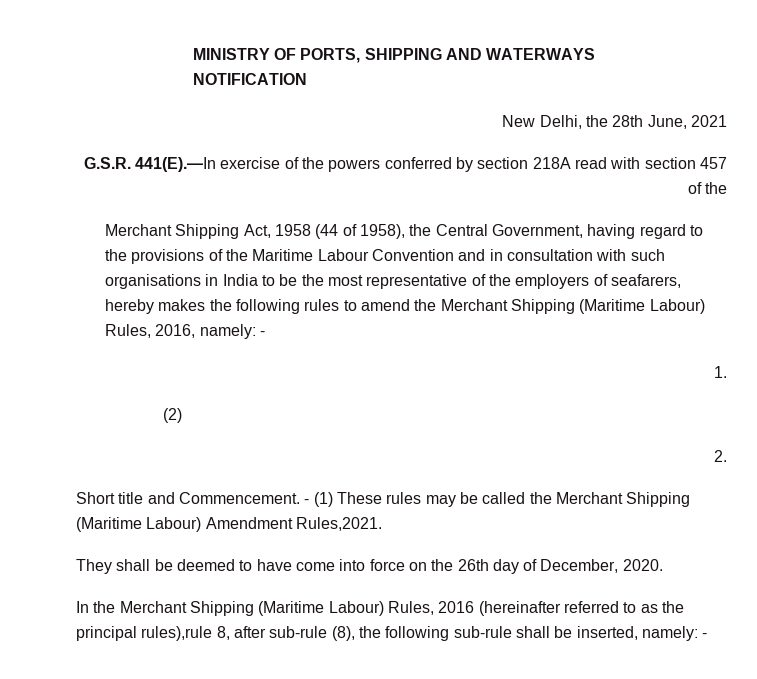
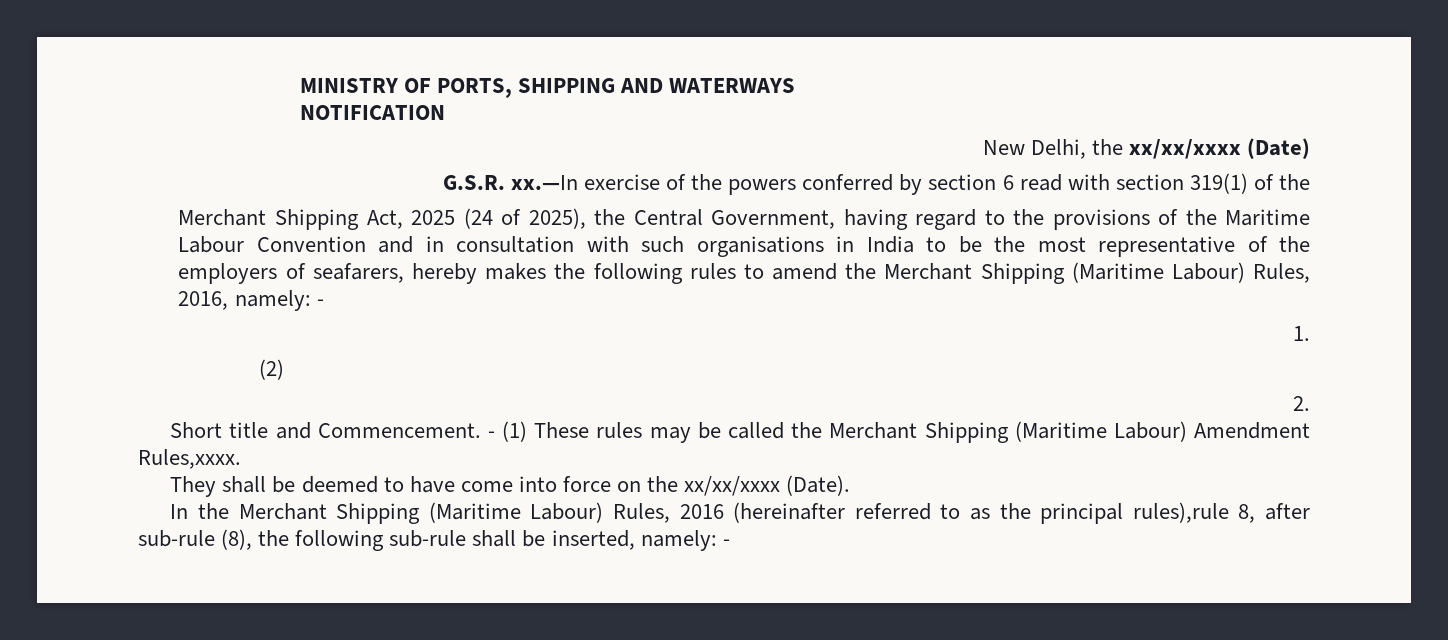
[612,115,728,129] 28th June, 2021 -> [1128,138,1311,159] xx/xx/xxxx (Date)
[135,157,217,172] 441(E).—In -> [510,175,578,190] xx.—In
[532,157,571,169] 218A -> [1002,175,1014,190] 6
[700,157,728,169] 457 -> [1189,173,1248,194] 319(1)
[275,224,406,239] 1958 (44 of 1958), -> [410,208,586,229] 2025 (24 of 2025),
[295,517,382,531] Rules,2021. -> [138,449,241,469] Rules,xxxx.
[457,559,663,574] 26th day of December, 2020. -> [684,475,851,496] xx/xx/xxxx (Date).

